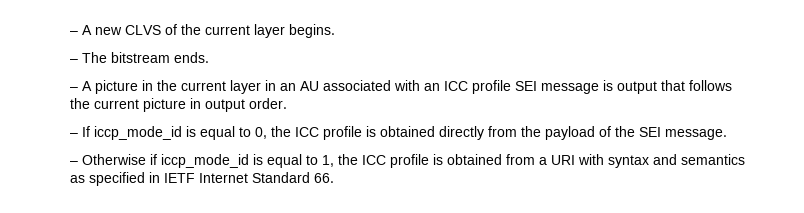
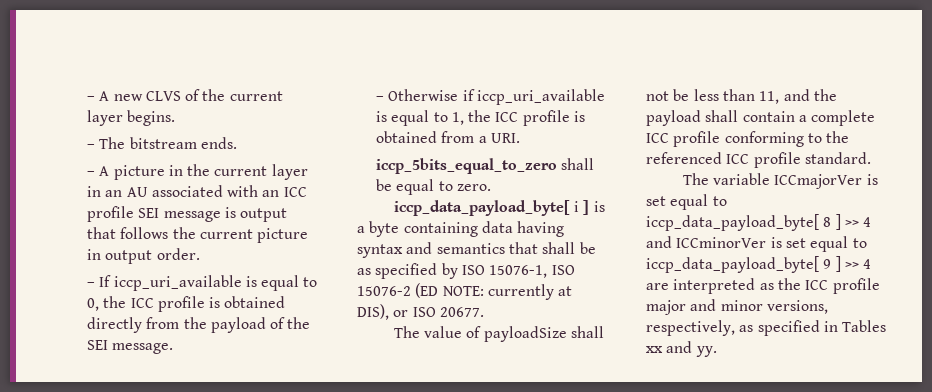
[94,126,183,140] iccp_mode_id -> [113,275,242,291] iccp_uri_available
[161,154,250,168] iccp_mode_id -> [476,89,605,105] iccp_uri_available
[551,154,746,168] [70,172,335,186] URI with syntax and semantics as specified in IETF Internet Standard 66. -> [490,133,520,143] [375,158,595,174] [375,179,491,195] [393,200,605,216] [357,221,565,237] [357,242,596,258] [357,263,575,279] [357,283,573,300] [357,304,484,320] [393,326,605,342] [646,89,837,104] [646,110,876,126] [646,131,850,147] [646,152,871,168] [682,173,878,189] [646,194,727,210] [646,214,872,231] [646,236,867,252] [646,256,872,273] [646,278,880,294] [646,299,828,315] [646,320,887,336] [646,341,717,357] URI. // iccp_5bits_equal_to_zero shall be equal to zero. // iccp_data_payload_byte[ i ] is a byte containing data having syntax and semantics that shall be as specified by ISO 15076-1, ISO 15076-2 (ED NOTE: currently at DIS), or ISO 20677. // The value of payloadSize shall not be less than 11, and the payload shall contain a complete ICC profile conforming to the referenced ICC profile standard. // The variable ICCmajorVer is set equal to iccp_data_payload_byte[ 8 ] >> 4 and ICCminorVer is set equal to iccp_data_payload_byte[ 9 ] >> 4 are interpreted as the ICC profile major and minor versions, respectively, as specified in Tables xx and yy.

